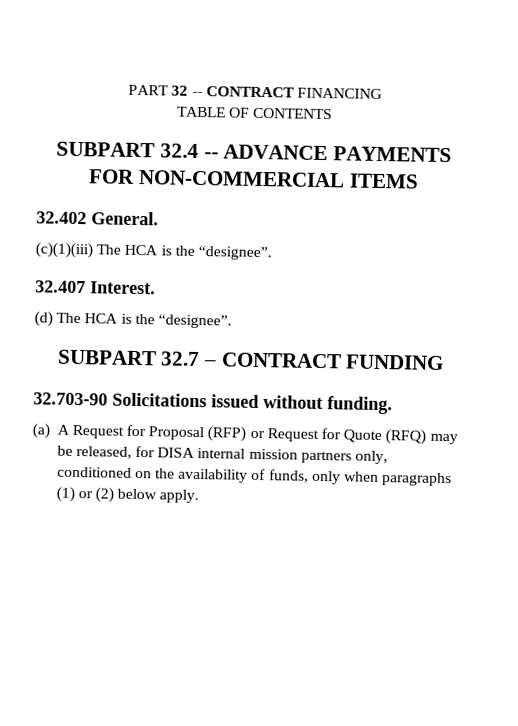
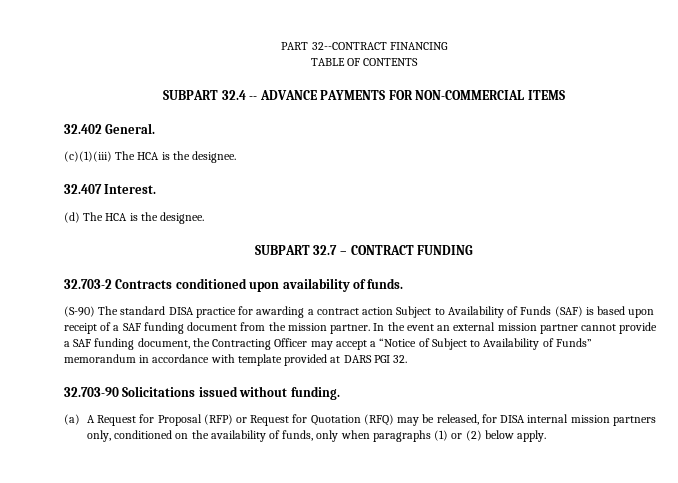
[171,85,295,98] 32 -- CONTRACT -> [311,42,387,50] 32--CONTRACT
[197,245,272,261] “designee”. -> [192,151,237,163] designee.
[157,314,232,329] “designee”. -> [160,212,205,224] designee.
(445, 362) none -> [64,278,404,292] [64,306,655,318] [64,322,658,334] [64,338,592,350] [64,354,408,366] // 32.703-2 Contracts conditioned upon availability of funds. // (S-90) The standard DISA practice for awarding a contract action Subject to Availability of Funds (SAF) is based upon receipt of a SAF funding document from the mission partner. In the event an external mission partner cannot provide a SAF funding document, the Contracting Officer may accept a “Notice of Subject to Availability of Funds” memorandum in accordance with template provided at DARS PGI 32.
[343,429,383,444] Quote -> [310,415,361,426] Quotation

